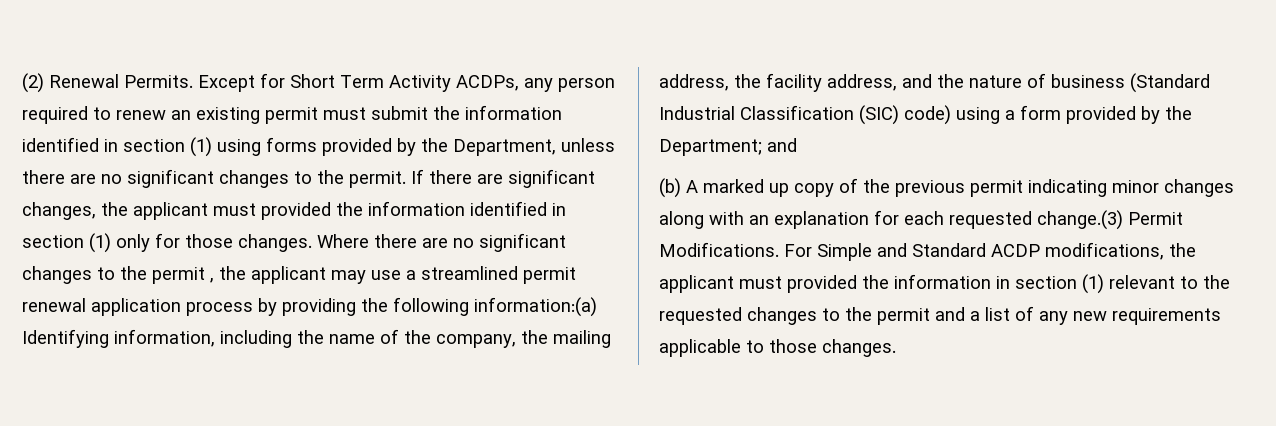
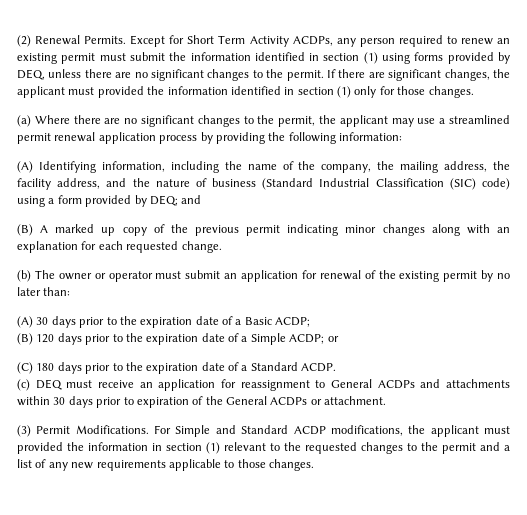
[421,138,556,156] the Department, -> [17,69,45,80] DEQ,
(312, 243) none -> [17,115,31,127] // (a)
[152,267,214,284] permit , -> [278,116,316,127] permit,
[474,297,597,317] information:(a) -> [339,132,402,141] [17,161,33,173] information: // (A)
[1165,106,1192,120] [659,139,762,156] the Department; -> [149,195,178,206] DEQ;
[659,178,681,198] (b) -> [17,224,33,236] (B)
[1037,210,1123,230] change.(3) -> [181,241,222,253] [17,270,510,282] [17,287,71,296] [17,316,311,328] [17,333,339,345] [17,362,337,374] [17,379,511,391] [17,396,387,408] [17,425,31,437] change. // (b) The owner or operator must submit an application for renewal of the existing permit by no later than: // (A) 30 days prior to the expiration date of a Basic ACDP; // (B) 120 days prior to the expiration date of a Simple ACDP; or // (C) 180 days prior to the expiration date of a Standard ACDP. // (c) DEQ must receive an application for reassignment to General ACDPs and attachments within 30 days prior to expiration of the General ACDPs or attachment. // (3)

